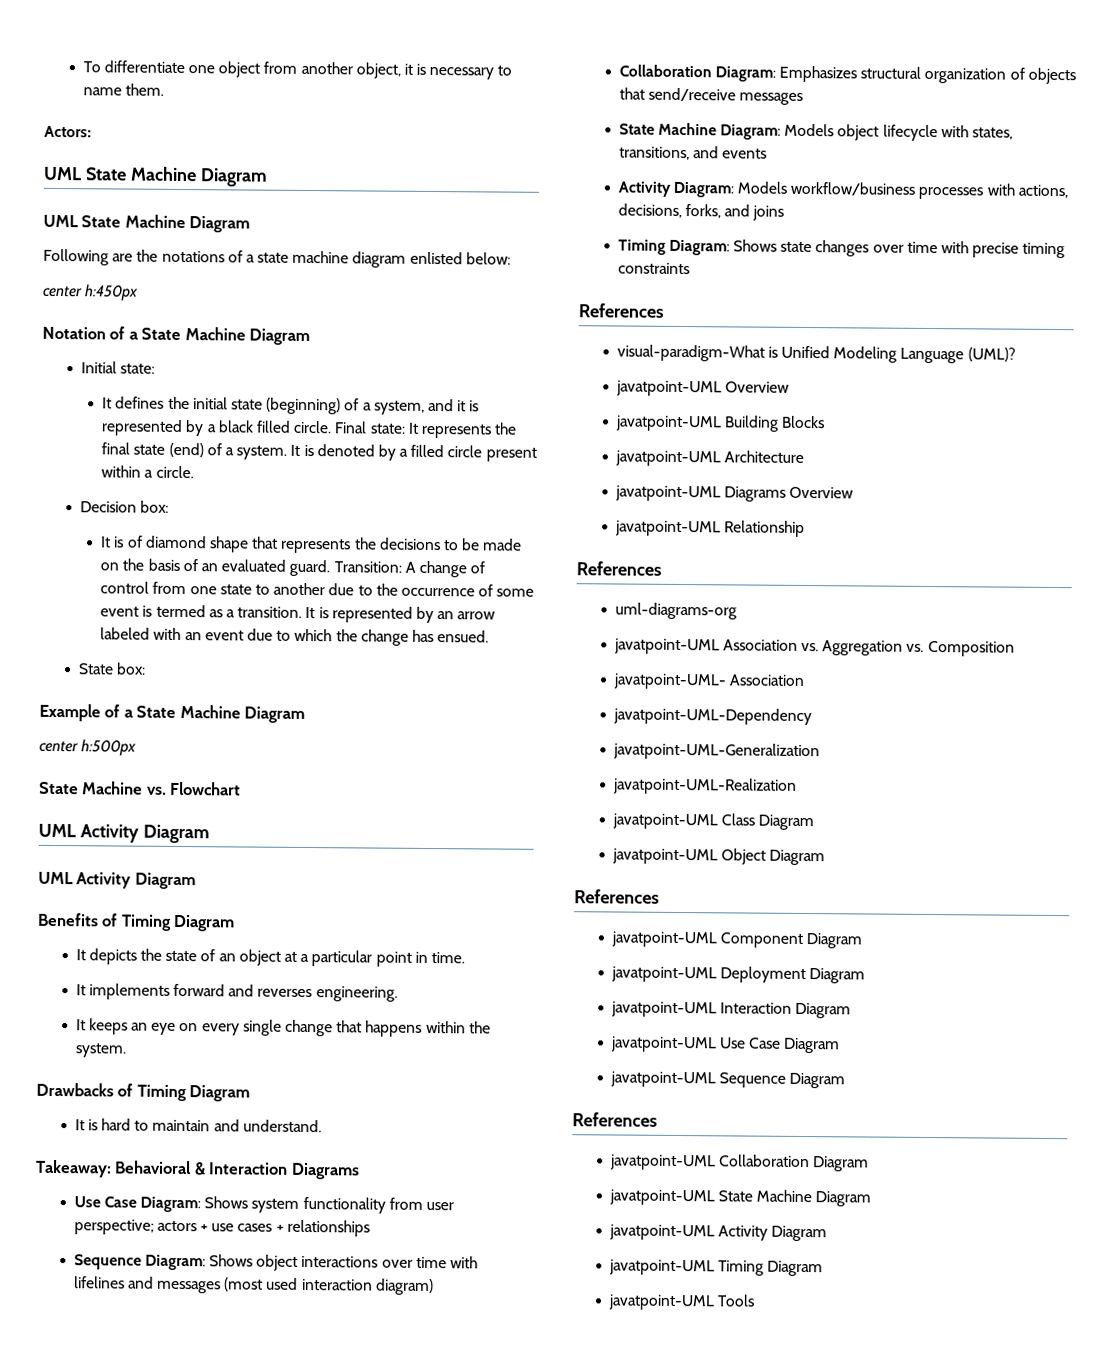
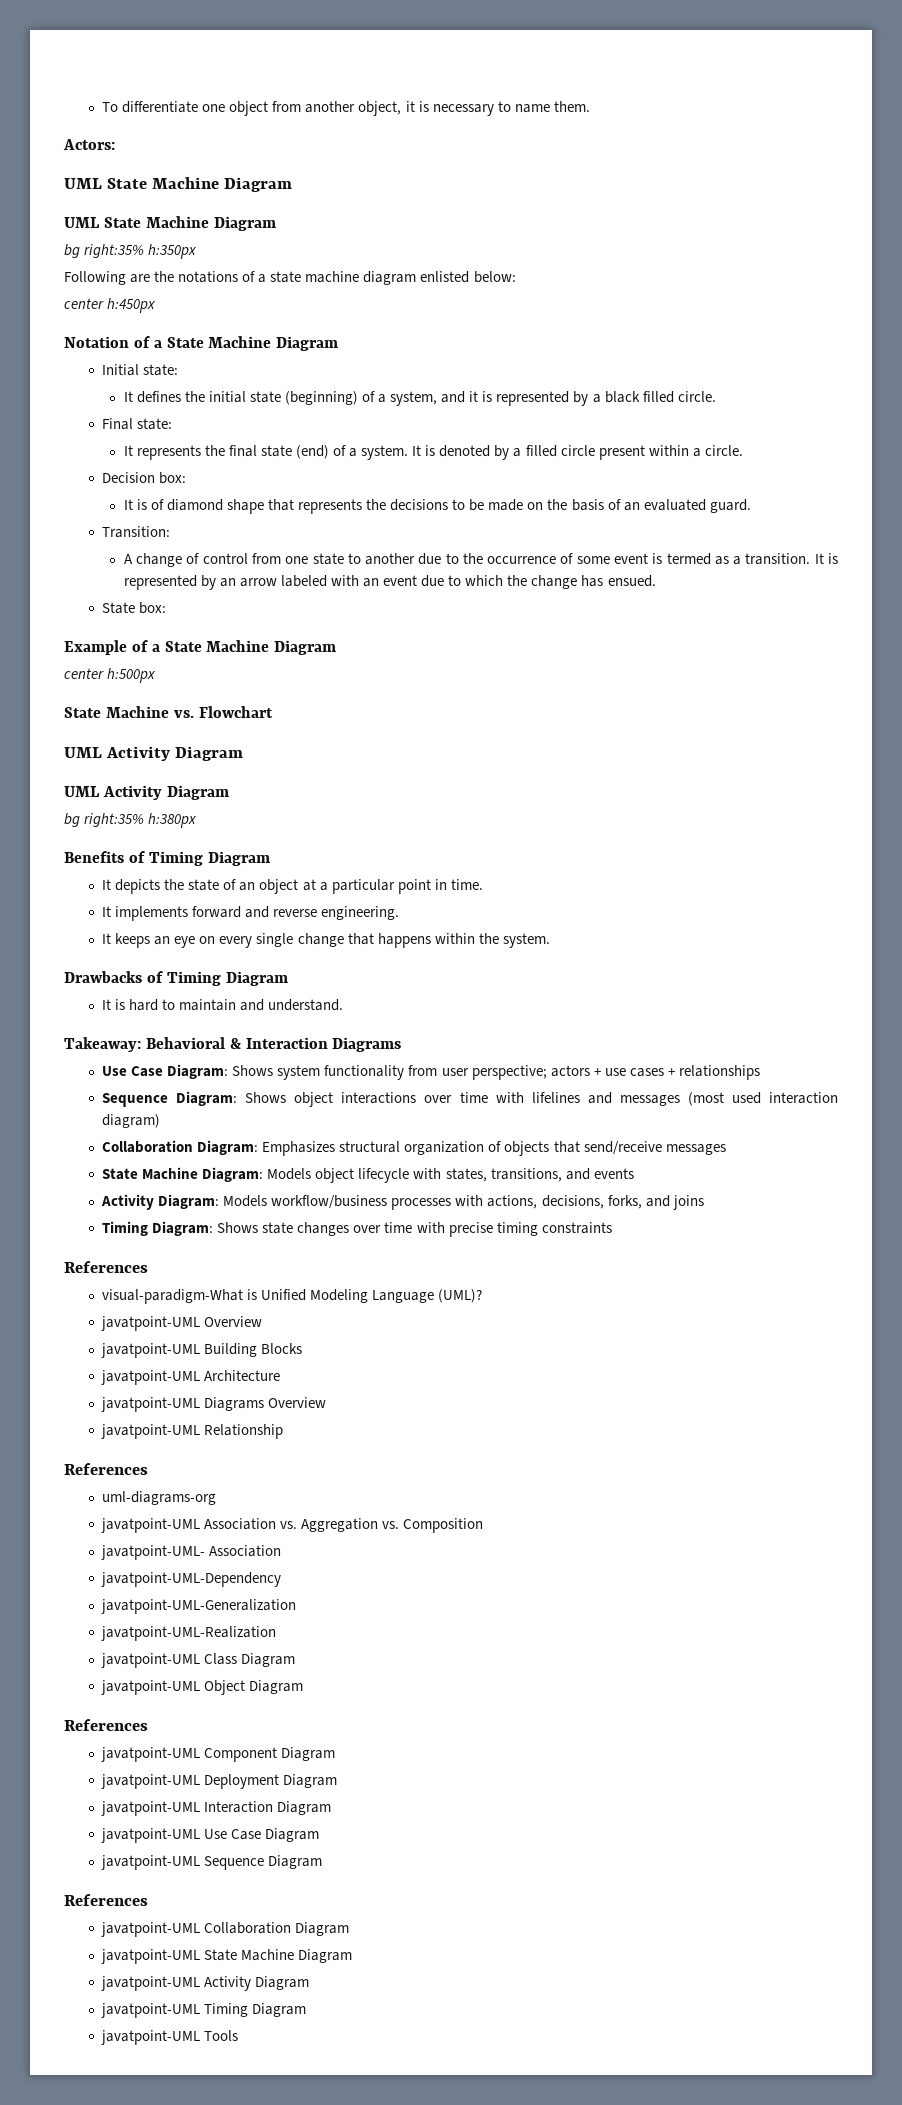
(251, 224) none -> [64,244,197,259] // bg right:35% h:350px
(333, 427) none -> (716, 396) //
(406, 428) none -> (173, 424) //
(331, 568) none -> (751, 506) //
(402, 567) none -> (171, 532) //
(196, 881) none -> [64,813,197,828] // bg right:35% h:380px
[257,988,313,998] reverses -> [273,909,318,917] reverse

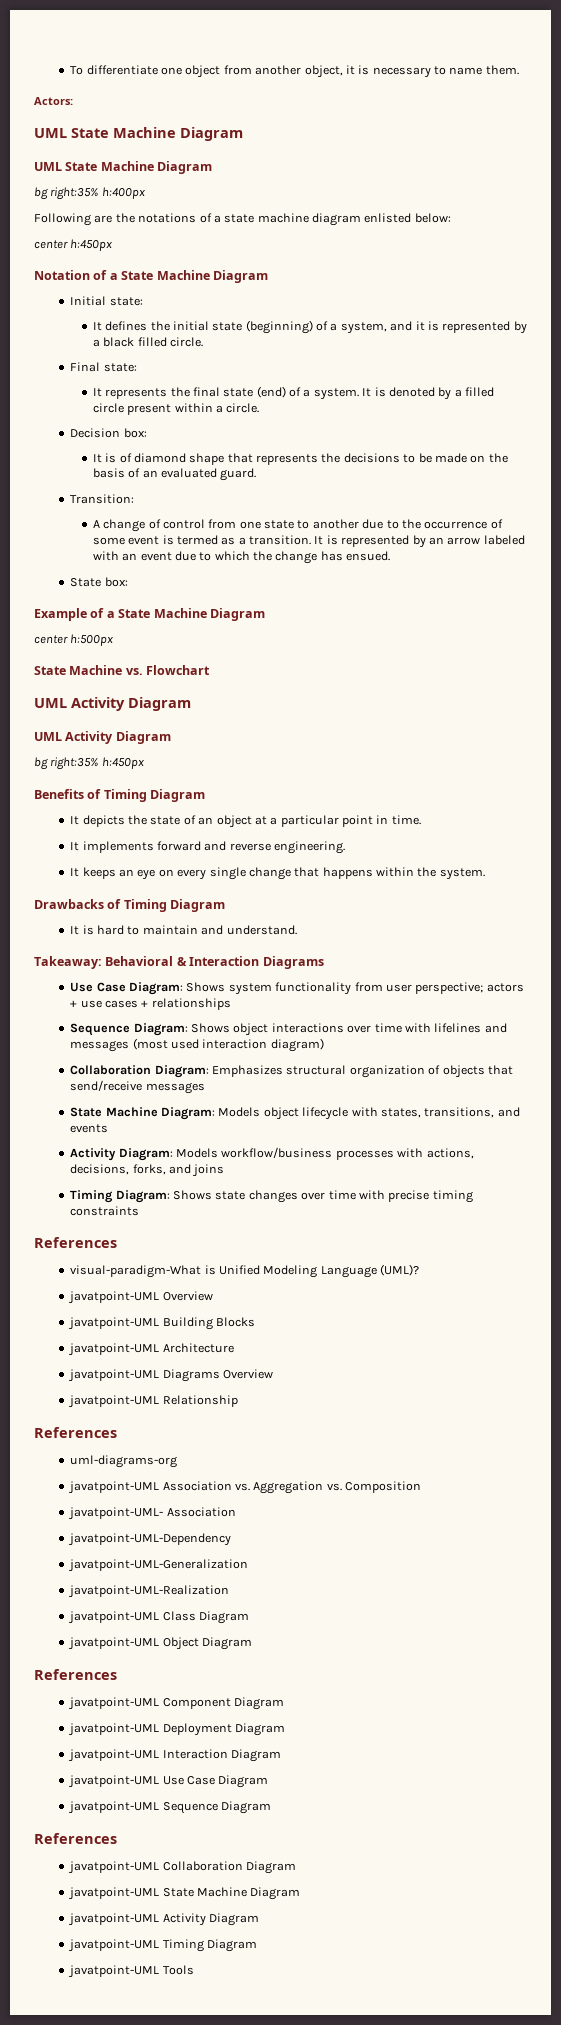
[148,244,197,259] h:350px -> [101,187,146,199] h:400px
[148,813,197,828] h:380px -> [101,757,145,769] h:450px

